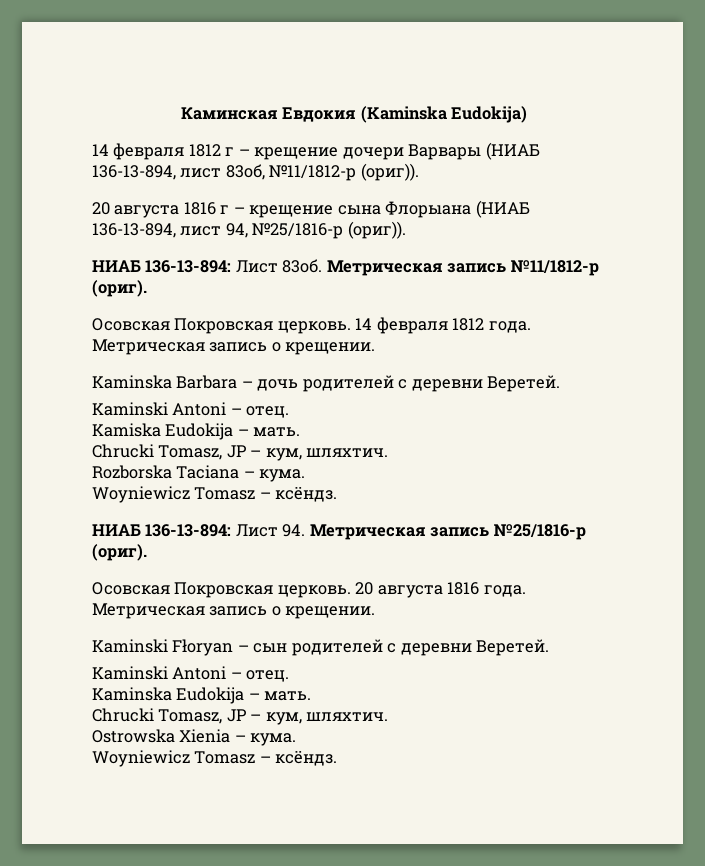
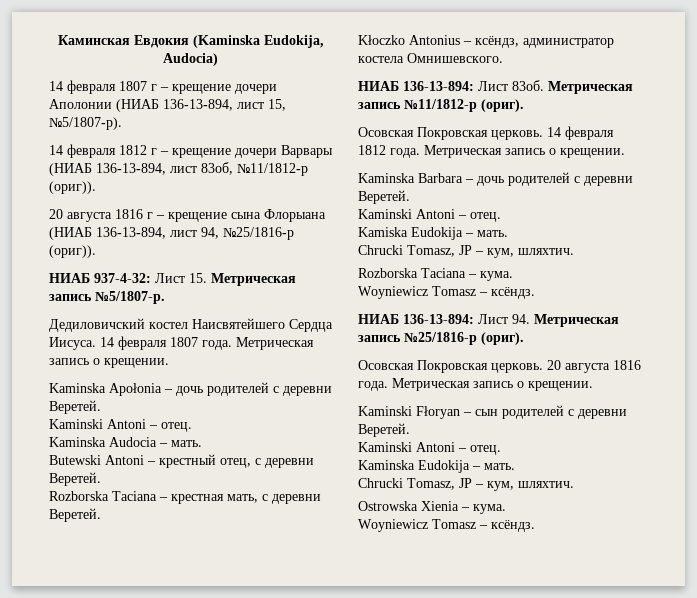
[451,106,528,123] Eudokija) -> [263,35,324,48] [163,53,218,66] [49,80,277,94] [49,99,286,112] [49,117,122,130] Eudokija, Audocia) // 14 февраля 1807 г – крещение дочери Аполонии (НИАБ 136-13-894, лист 15, №5/1807-р).
(406, 230) none -> [49,273,296,286] [49,291,165,304] [49,318,333,332] [49,336,314,350] [49,358,169,368] [49,382,332,396] [49,400,101,414] [49,419,192,432] [49,437,202,447] [49,454,314,468] [49,472,101,486] [49,491,321,504] [49,508,101,522] [358,35,614,48] [358,53,503,63] // НИАБ 937-4-32: Лист 15. Метрическая запись №5/1807-р. // Дедиловичский костел Наисвятейшего Сердца Иисуса. 14 февраля 1807 года. Метрическая запись о крещении. // Kaminska Apołonia – дочь родителей с деревни Веретей. // Kaminski Antoni – отец. // Kaminska Audocia – мать. // Butewski Antoni – крестный отец, с деревни Веретей. // Rozborska Taciana – крестная мать, с деревни Веретей. // Kłoczko Antonius – ксёндз, администратор костела Омнишевского.

